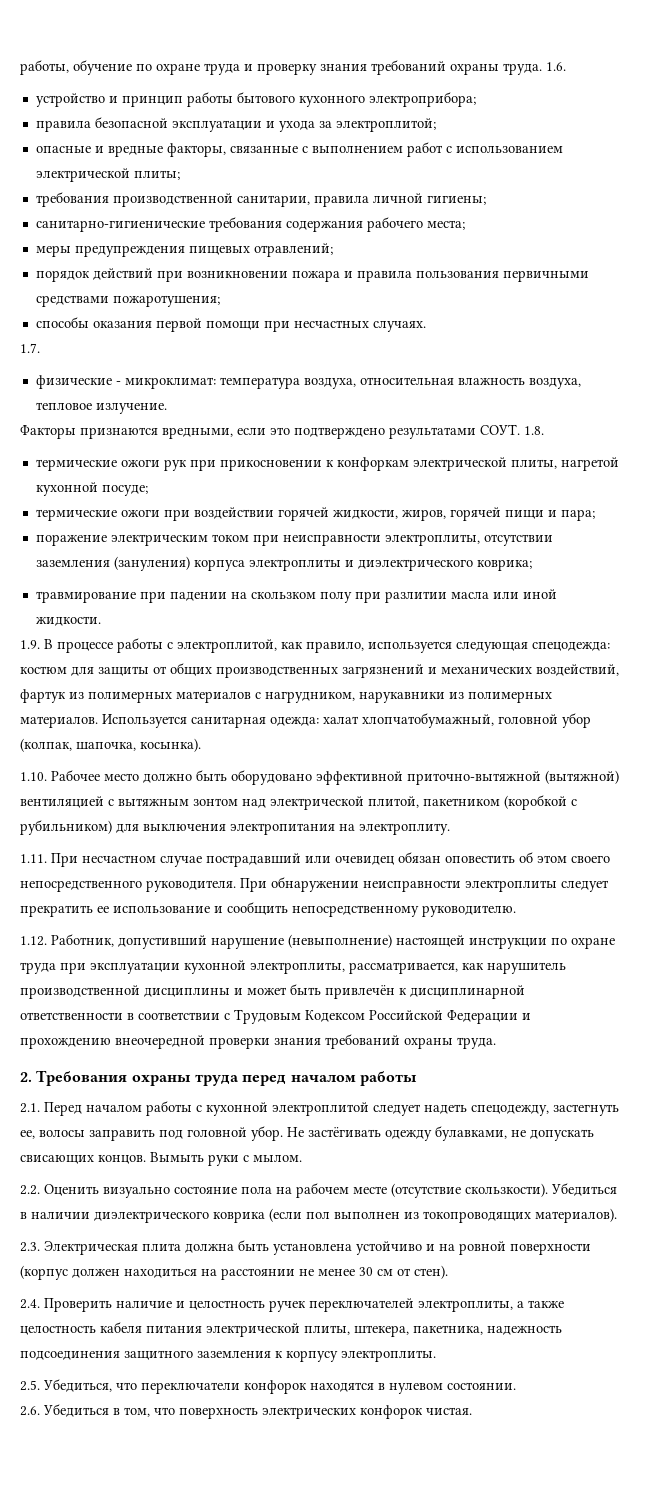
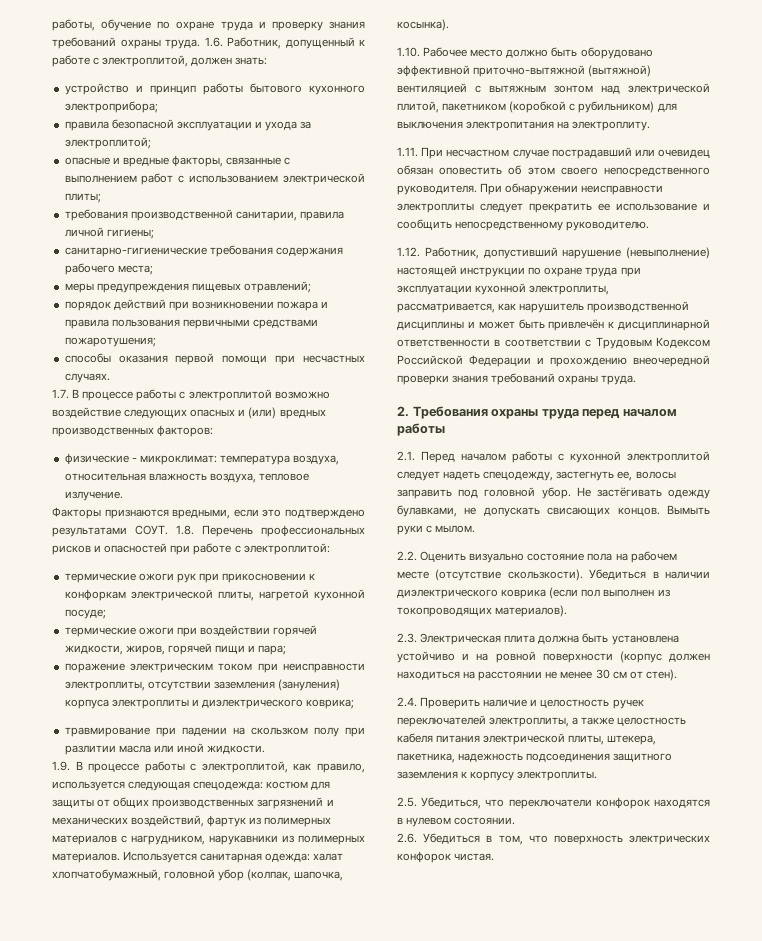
(566, 66) none -> [227,37,365,49] [52,55,268,67] Работник, допущенный к работе с электроплитой, должен знать:
(40, 348) none -> [72,389,330,401] [52,407,326,419] [52,425,214,437] В процессе работы с электроплитой возможно воздействие следующих опасных и (или) вредных производственных факторов:
(544, 430) none -> [202,525,365,537] [52,543,330,555] Перечень профессиональных рисков и опасностей при работе с электроплитой:

